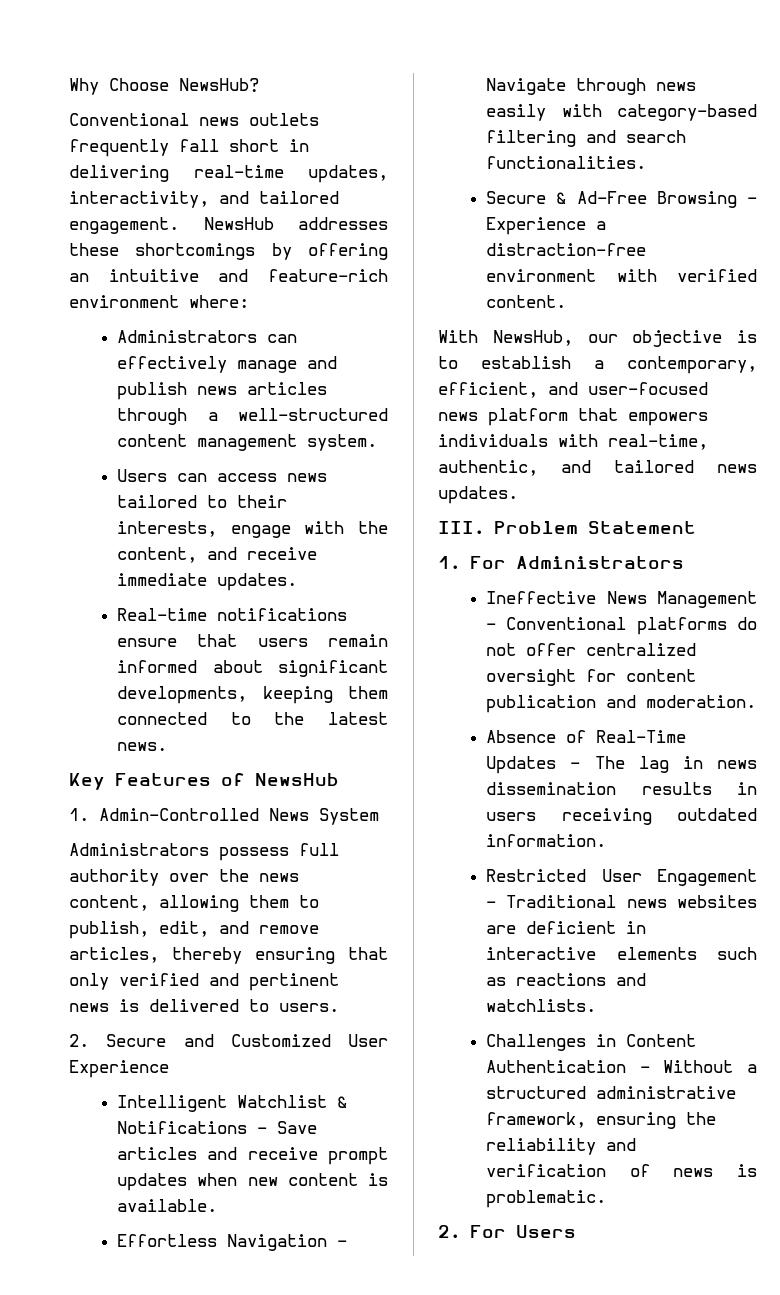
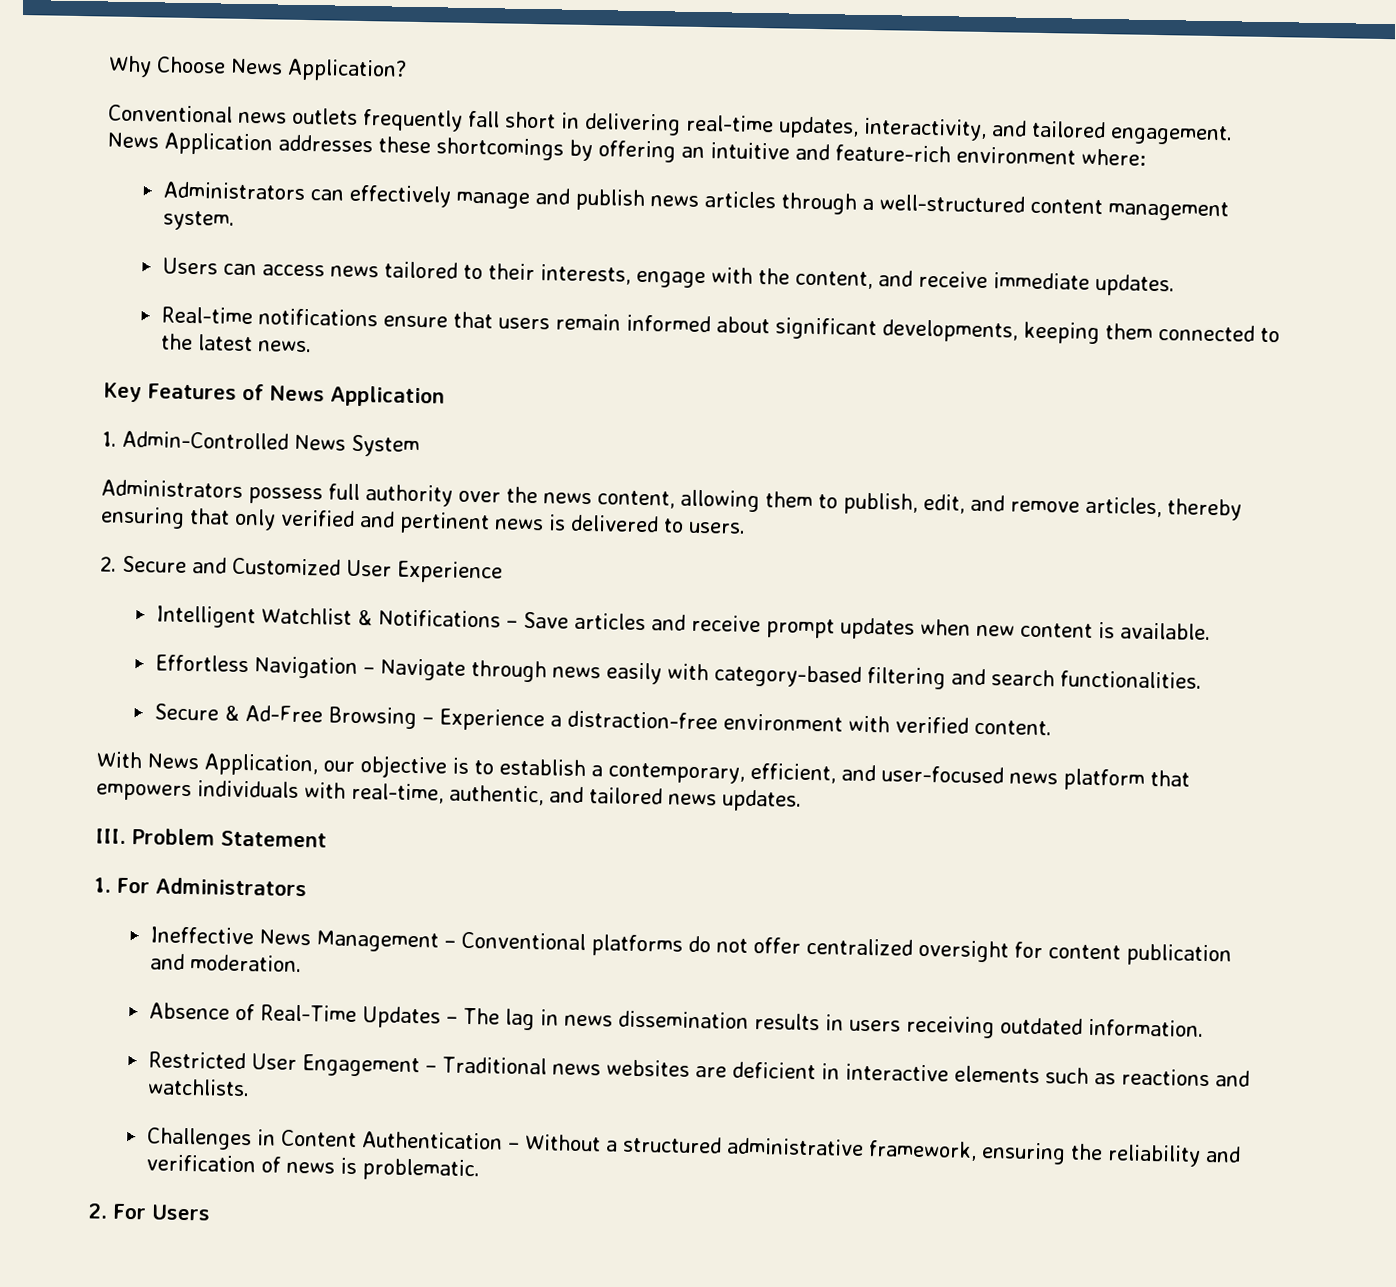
[179,78,259,93] NewsHub? -> [230,58,407,82] News Application?
[203,217,274,230] NewsHub -> [107,132,273,156] News Application
[255,773,339,786] NewsHub -> [268,385,445,408] News Application
[492,330,573,346] NewsHub, -> [147,753,318,777] News Application,

